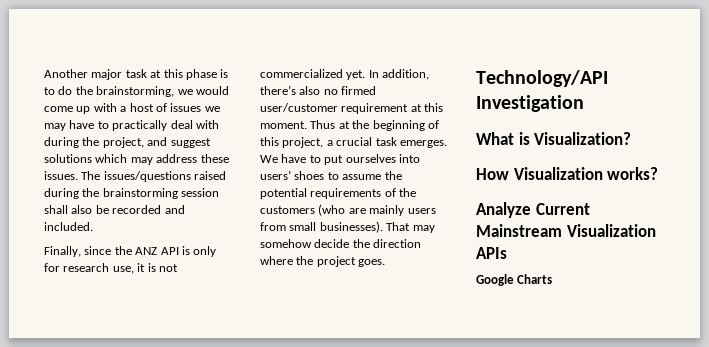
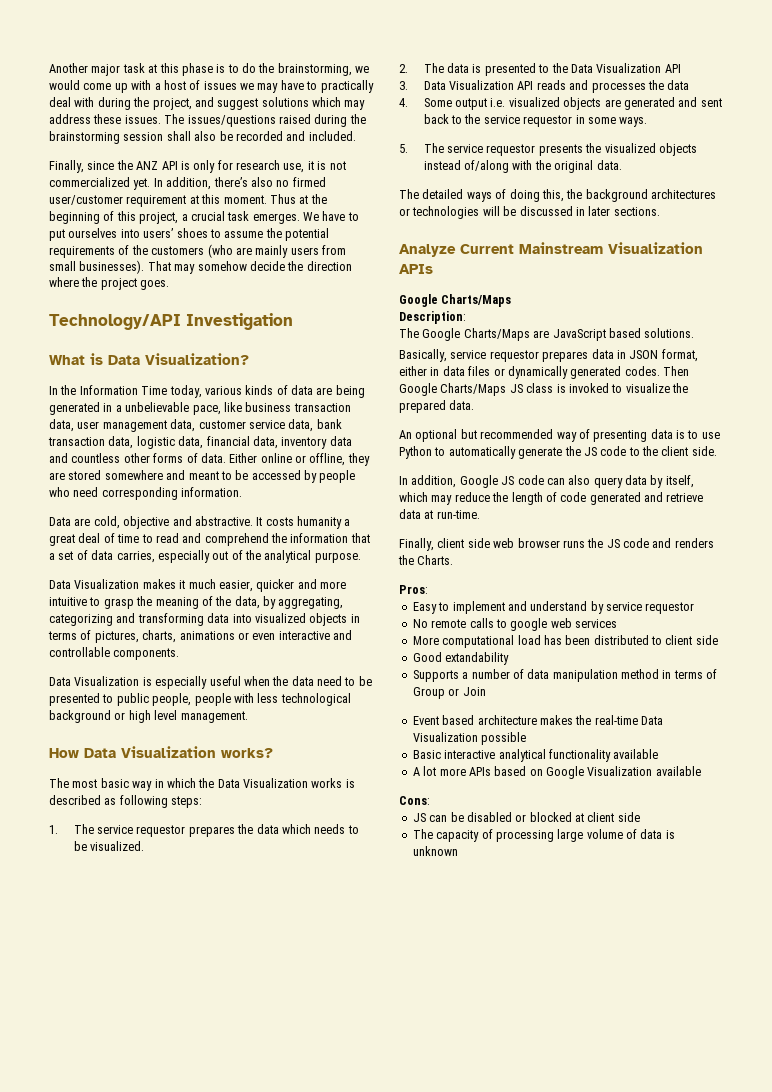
(530, 138) none -> [108,355,140,365] Data
(632, 138) none -> [49,385,365,398] [49,402,351,415] [49,419,342,432] [48,436,352,449] [49,453,370,466] [49,470,356,483] [49,487,243,500] [49,516,351,529] [49,533,370,546] [49,550,361,563] [49,579,346,592] [49,596,344,609] [49,613,360,626] [48,630,352,643] [49,647,180,660] [49,676,372,689] [49,693,351,706] [49,710,248,723] // In the Information Time today, various kinds of data are being generated in a unbelievable pace, like business transaction data, user management data, customer service data, bank transaction data, logistic data, financial data, inventory data and countless other forms of data. Either online or offline, they are stored somewhere and meant to be accessed by people who need corresponding information. // Data are cold, objective and abstractive. It costs humanity a great deal of time to read and comprehend the information that a set of data carries, especially out of the analytical purpose. // Data Visualization makes it much easier, quicker and more intuitive to grasp the meaning of the data, by aggregating, categorizing and transforming data into visualized objects in terms of pictures, charts, animations or even interactive and controllable components. // Data Visualization is especially useful when the data need to be presented to public people, people with less technological background or high level management.
(509, 174) none -> [84,748,116,758] Data
(659, 173) none -> [49,778,355,791] [49,795,203,808] [49,824,359,837] [73,841,144,851] [399,63,681,76] [399,80,690,93] [399,97,722,110] [423,114,648,127] [399,143,697,156] [423,160,622,173] [399,189,716,202] [399,206,660,219] // The most basic way in which the Data Visualization works is described as following steps: // 1. The service requestor prepares the data which needs to be visualized. // 2. The data is presented to the Data Visualization API // 3. Data Visualization API reads and processes the data // 4. Some output i.e. visualized objects are generated and sent back to the service requestor in some ways. // 5. The service requestor presents the visualized objects instead of/along with the original data. // The detailed ways of doing this, the background architectures or technologies will be discussed in later sections.
[517,274,553,284] Charts -> [441,294,512,307] [399,311,466,324] [399,328,695,341] [399,349,698,362] [399,366,689,379] [399,383,688,396] [399,400,475,413] [399,429,720,442] [399,446,717,459] [399,475,694,488] [399,492,704,505] [399,509,480,519] [399,538,714,551] [398,555,454,565] [399,585,428,594] [412,601,695,614] [412,618,617,631] [412,635,718,648] [412,652,510,665] [412,669,718,682] [412,687,486,699] [412,715,663,725] [412,732,527,745] [412,749,659,762] [412,766,701,779] [399,796,430,805] [412,812,640,822] [412,829,675,842] [412,846,458,856] Charts/Maps // Description: // The Google Charts/Maps are JavaScript based solutions. // Basically, service requestor prepares data in JSON format, either in data files or dynamically generated codes. Then Google Charts/Maps JS class is invoked to visualize the prepared data. // An optional but recommended way of presenting data is to use Python to automatically generate the JS code to the client side. // In addition, Google JS code can also query data by itself, which may reduce the length of code generated and retrieve data at run-time. // Finally, client side web browser runs the JS code and renders the Charts. // Pros: // Easy to implement and understand by service requestor // No remote calls to google web services // More computational load has been distributed to client side // Good extandability // Supports a number of data manipulation method in terms of Group or Join // Event based architecture makes the real-time Data Visualization possible // Basic interactive analytical functionality available // A lot more APIs based on Google Visualization available // Cons: // JS can be disabled or blocked at client side // The capacity of processing large volume of data is unknown

